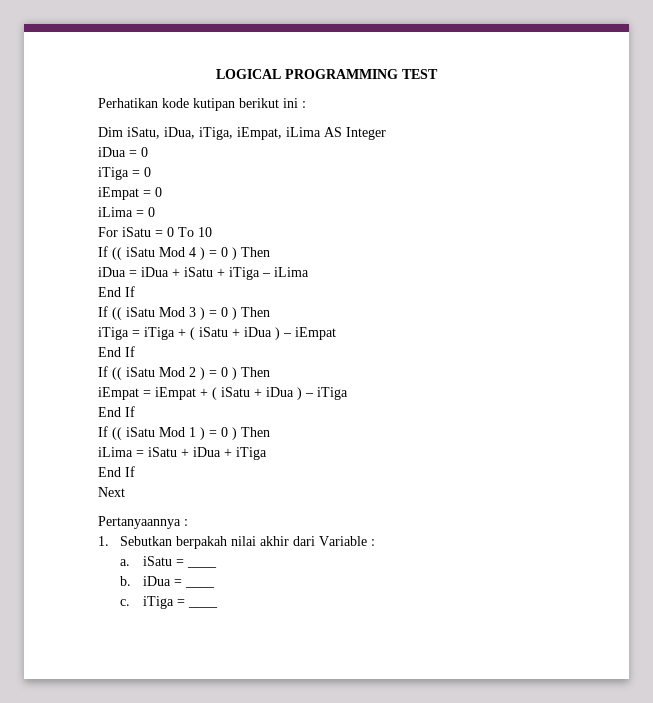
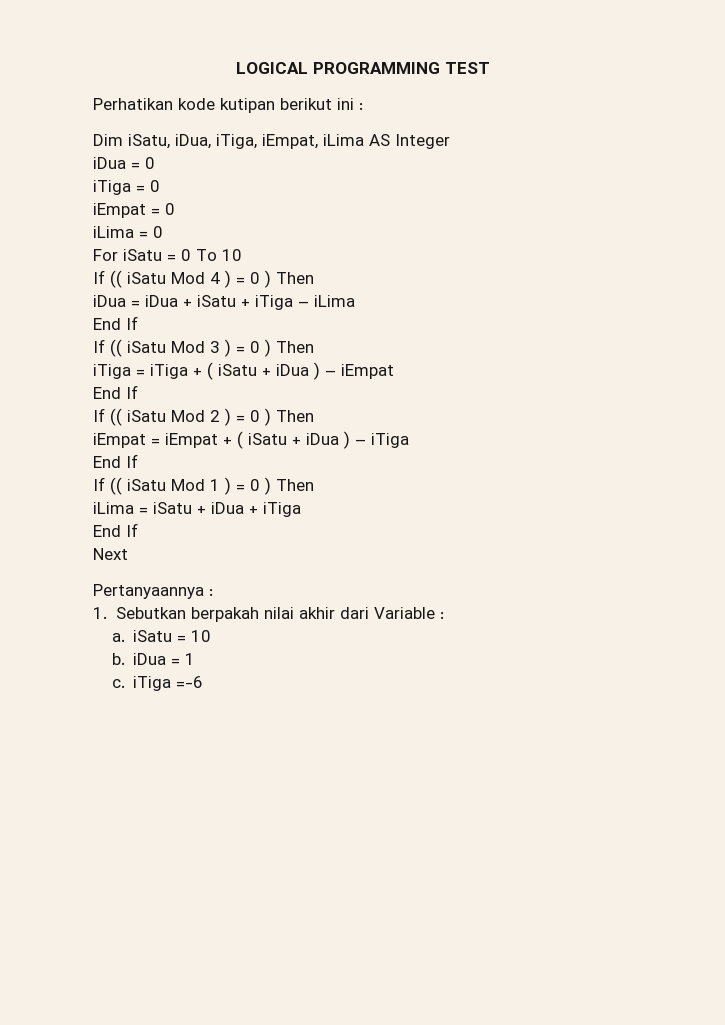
[186,566,217,568] ____ -> [191,630,212,642] 10
[184,586,215,588] ____ -> [185,653,196,665] 1
[176,599,185,606] [187,606,218,608] = ____ -> [176,676,204,688] =-6

